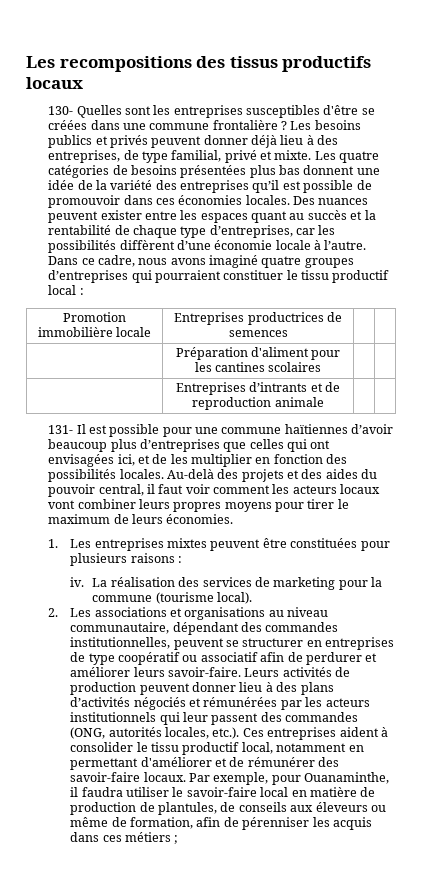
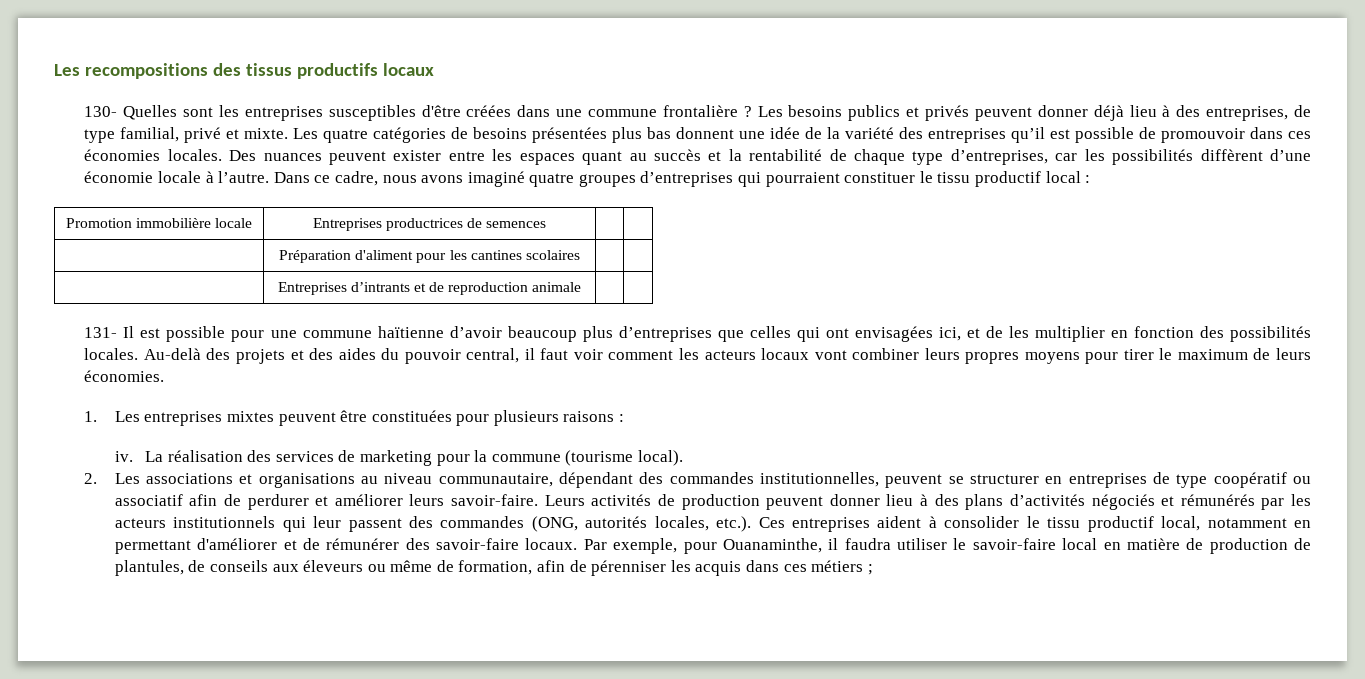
[361,108,375,115] se -> (461, 111) none
[284,424,348,434] haïtiennes -> [377,326,444,338] haïtienne
[203,697,278,707] rémunérées -> [1180,494,1255,506] rémunérés

